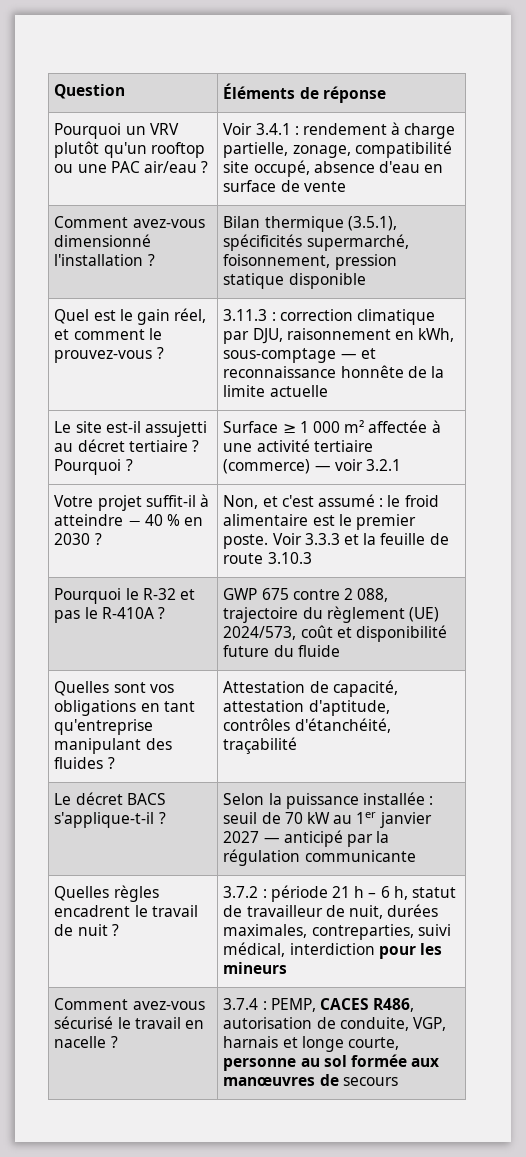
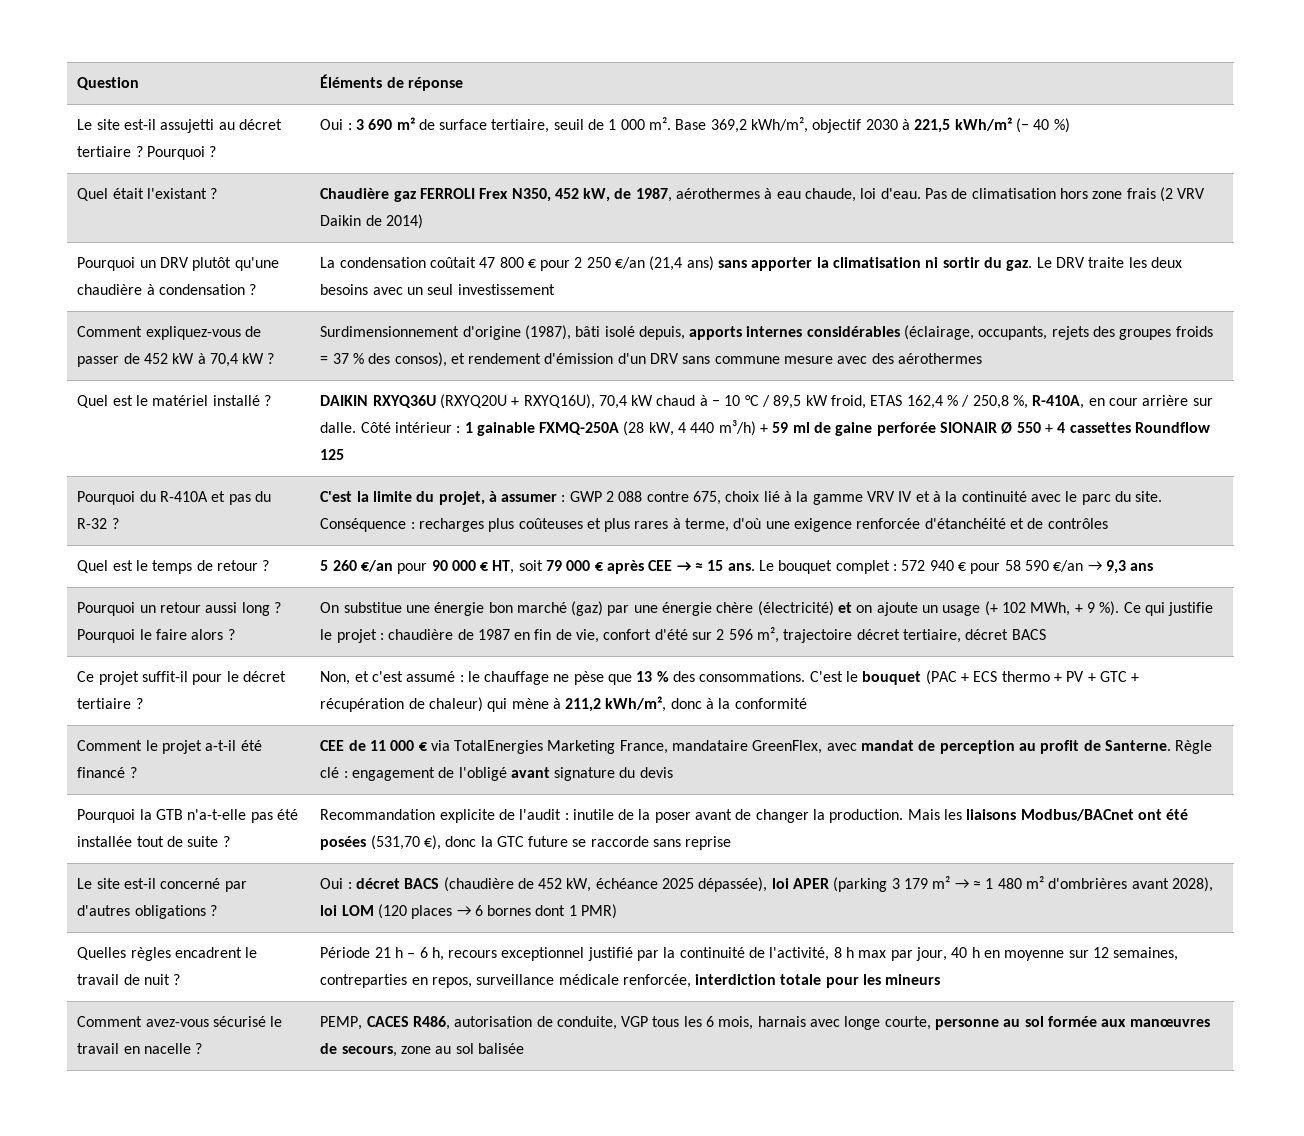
[54,123,179,139] [54,141,205,158] [54,161,209,173] [223,122,456,139] [223,141,452,158] [223,160,444,177] [223,180,346,192] [54,216,205,228] [54,234,152,247] [54,254,155,266] [223,216,397,232] [223,234,409,251] [223,254,397,270] [223,273,366,289] [54,308,207,325] [54,328,162,340] [54,347,164,363] [223,309,435,325] [223,328,455,344] [223,348,376,363] [223,365,444,378] [223,385,328,397] // Pourquoi un VRV plutôt qu'un rooftop ou une PAC air/eau ? | Voir 3.4.1 : rendement à charge partielle, zonage, compatibilité site occupé, absence d'eau en surface de vente // Comment avez-vous dimensionné l'installation ? | Bilan thermique (3.5.1), spécificités supermarché, foisonnement, pression statique disponible // Quel est le gain réel, et comment le prouvez-vous ? | 3.11.3 : correction climatique par DJU, raisonnement en kWh, sous-comptage — et reconnaissance honnête de la limite actuelle -> (463, 84) none
[223,420,441,433] [223,439,373,452] [223,459,401,474] [54,494,209,511] [54,514,204,526] [54,533,91,545] Surface ≥ 1 000 m² affectée à une activité tertiaire (commerce) — voir 3.2.1 // Votre projet suffit-il à atteindre − 40 % en 2030 -> [320,117,1070,133] [77,188,218,201] [320,187,1206,202] [320,214,423,229] [77,257,279,271] [77,284,257,295] [320,256,1182,271] [320,284,555,295] [77,326,261,340] [77,353,275,367] [320,325,1213,340] [320,352,983,367] [77,395,271,408] [320,394,1213,409] [320,420,1210,436] [320,449,345,460] [77,491,271,505] [77,518,119,529] [320,491,1163,505] [320,518,1108,532] [77,560,270,574] [320,560,1154,574] [77,602,281,616] [77,629,235,643] [320,601,1214,616] [320,627,1046,643] [77,671,286,685] [77,698,132,709] Oui : 3 690 m² de surface tertiaire, seuil de 1 000 m². Base 369,2 kWh/m², objectif 2030 à 221,5 kWh/m² (− 40 %) // Quel était l'existant ? | Chaudière gaz FERROLI Frex N350, 452 kW, de 1987, aérothermes à eau chaude, loi d'eau. Pas de climatisation hors zone frais (2 VRV Daikin de 2014) // Pourquoi un DRV plutôt qu'une chaudière à condensation ? | La condensation coûtait 47 800 € pour 2 250 €/an (21,4 ans) sans apporter la climatisation ni sortir du gaz. Le DRV traite les deux besoins avec un seul investissement // Comment expliquez-vous de passer de 452 kW à 70,4 kW ? | Surdimensionnement d'origine (1987), bâti isolé depuis, apports internes considérables (éclairage, occupants, rejets des groupes froids = 37 % des consos), et rendement d'émission d'un DRV sans commune mesure avec des aérothermes // Quel est le matériel installé ? | DAIKIN RXYQ36U (RXYQ20U + RXYQ16U), 70,4 kW chaud à − 10 °C / 89,5 kW froid, ETAS 162,4 % / 250,8 %, R-410A, en cour arrière sur dalle. Côté intérieur : 1 gainable FXMQ-250A (28 kW, 4 440 m³/h) + 59 ml de gaine perforée SIONAIR Ø 550 + 4 cassettes Roundflow 125 // Pourquoi du R-410A et pas du R-32 ? | C'est la limite du projet, à assumer : GWP 2 088 contre 675, choix lié à la gamme VRV IV et à la continuité avec le parc du site. Conséquence : recharges plus coûteuses et plus rares à terme, d'où une exigence renforcée d'étanchéité et de contrôles // Quel est le temps de retour ? | 5 260 €/an pour 90 000 € HT, soit 79 000 € après CEE → ≈ 15 ans. Le bouquet complet : 572 940 € pour 58 590 €/an → 9,3 ans // Pourquoi un retour aussi long ? Pourquoi le faire alors ? | On substitue une énergie bon marché (gaz) par une énergie chère (électricité) et on ajoute un usage (+ 102 MWh, + 9 %). Ce qui justifie le projet : chaudière de 1987 en fin de vie, confort d'été sur 2 596 m², trajectoire décret tertiaire, décret BACS // Ce projet suffit-il pour le décret tertiaire
[404,495,439,507] [223,514,416,530] [223,533,449,549] [223,552,312,564] [54,588,195,604] [54,607,165,623] [223,588,389,602] [223,606,439,623] [223,625,447,642] [223,645,340,657] [54,681,174,696] [54,700,195,716] [54,719,154,735] [54,738,172,754] [54,757,115,769] [223,680,398,697] [223,700,390,716] [223,718,391,733] [223,737,298,754] [54,792,166,805] [54,812,166,828] [223,792,434,809] [223,812,432,828] [223,830,390,847] [223,849,416,866] froid alimentaire est le premier poste. Voir 3.3.3 et la feuille de route 3.10.3 // Pourquoi le R-32 et pas le R-410A ? | GWP 675 contre 2 088, trajectoire du règlement (UE) 2024/573, coût et disponibilité future du fluide // Quelles sont vos obligations en tant qu'entreprise manipulant des fluides ? | Attestation de capacité, attestation d'aptitude, contrôles d'étanchéité, traçabilité // Le décret BACS s'applique-t-il ? | Selon la puissance installée : seuil de 70 kW au 1er janvier 2027 — anticipé par la régulation communicante -> [484,670,1140,685] [320,696,807,712] [77,740,262,754] [77,767,137,778] [320,740,1213,754] [320,767,673,781] [77,809,298,823] [77,836,230,847] [320,809,1189,823] [320,835,732,850] [77,878,247,892] [77,905,217,919] [320,876,1213,892] [320,904,618,919] chauffage ne pèse que 13 % des consommations. C'est le bouquet (PAC + ECS thermo + PV + GTC + récupération de chaleur) qui mène à 211,2 kWh/m², donc à la conformité // Comment le projet a-t-il été financé ? | CEE de 11 000 € via TotalEnergies Marketing France, mandataire GreenFlex, avec mandat de perception au profit de Santerne. Règle clé : engagement de l'obligé avant signature du devis // Pourquoi la GTB n'a-t-elle pas été installée tout de suite ? | Recommandation explicite de l'audit : inutile de la poser avant de changer la production. Mais les liaisons Modbus/BACnet ont été posées (531,70 €), donc la GTC future se raccorde sans reprise // Le site est-il concerné par d'autres obligations ? | Oui : décret BACS (chaudière de 452 kW, échéance 2025 dépassée), loi APER (parking 3 179 m² → ≈ 1 480 m² d'ombrières avant 2028), loi LOM (120 places → 6 bornes dont 1 PMR)
[223,885,328,902] 3.7.2 : période -> [320,947,371,958] Période
[411,887,456,898] [223,904,439,919] [223,924,451,940] [223,942,375,957] statut de travailleur de nuit, durées maximales, contreparties, suivi médical, interdiction -> [448,947,1179,961] [320,974,822,988] recours exceptionnel justifié par la continuité de l'activité, 8 h max par jour, 40 h en moyenne sur 12 semaines, contreparties en repos, surveillance médicale renforcée, interdiction totale
[223,998,267,1010] 3.7.4 : -> (203, 1048) none
[412,1017,446,1031] [223,1036,298,1048] VGP, harnais et -> [621,1016,841,1030] VGP tous les 6 mois, harnais avec
[342,1077,398,1086] secours -> [341,1043,524,1057] secours, zone au sol balisée

